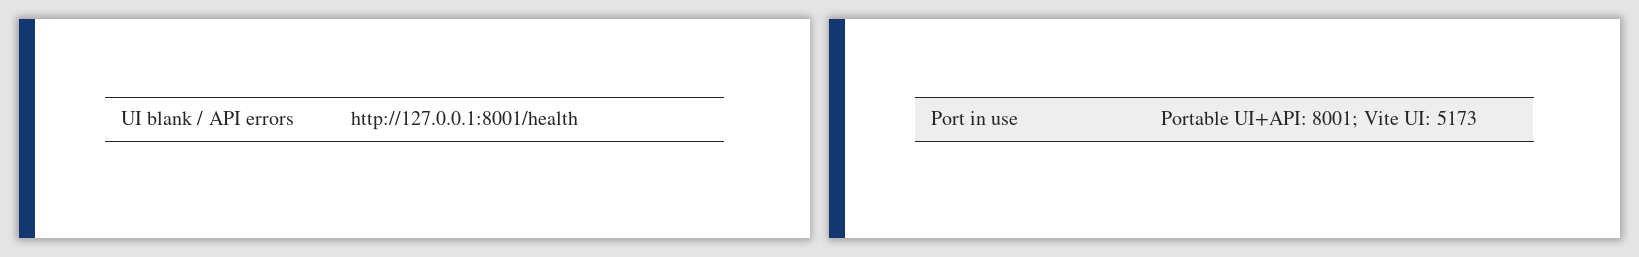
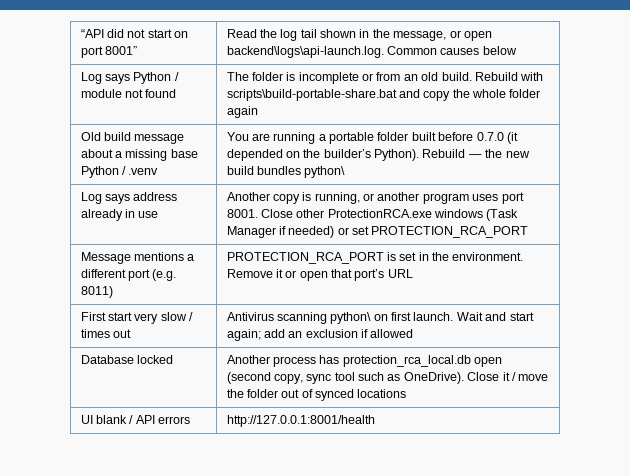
(120, 118) none -> [80,29,189,38] [80,46,137,58] [226,29,492,41] [226,46,517,58] [80,72,179,84] [80,89,177,98] [226,72,544,84] [226,89,541,101] [226,106,258,118] [80,132,185,144] [80,149,198,161] [80,166,159,178] [226,132,518,144] [226,149,530,161] [226,166,346,178] [80,192,178,204] [80,209,159,221] [226,192,524,204] [226,209,519,221] [226,226,529,238] [80,252,195,264] [80,269,177,281] [80,286,113,298] [226,252,524,264] [226,269,413,281] [80,312,194,324] [80,329,131,338] [226,312,534,324] [226,329,414,341] [80,355,173,364] [226,355,503,367] [226,372,549,384] [226,389,407,401] “API did not start on port 8001” | Read the log tail shown in the message, or open backend\logs\api-launch.log. Common causes below // Log says Python / module not found | The folder is incomplete or from an old build. Rebuild with scripts\build-portable-share.bat and copy the whole folder again // Old build message about a missing base Python / .venv | You are running a portable folder built before 0.7.0 (it depended on the builder’s Python). Rebuild — the new build bundles python\ // Log says address already in use | Another copy is running, or another program uses port 8001. Close other ProtectionRCA.exe windows (Task Manager if needed) or set PROTECTION_RCA_PORT // Message mentions a different port (e.g. 8011) | PROTECTION_RCA_PORT is set in the environment. Remove it or open that port’s URL // First start very slow / times out | Antivirus scanning python\ on first launch. Wait and start again; add an exclusion if allowed // Database locked | Another process has protection_rca_local.db open (second copy, sync tool such as OneDrive). Close it / move the folder out of synced locations //
[930,111,1019,125] [1160,110,1477,128] // Port in use | Portable UI+API: 8001; Vite UI: 5173 -> (375, 421) none

